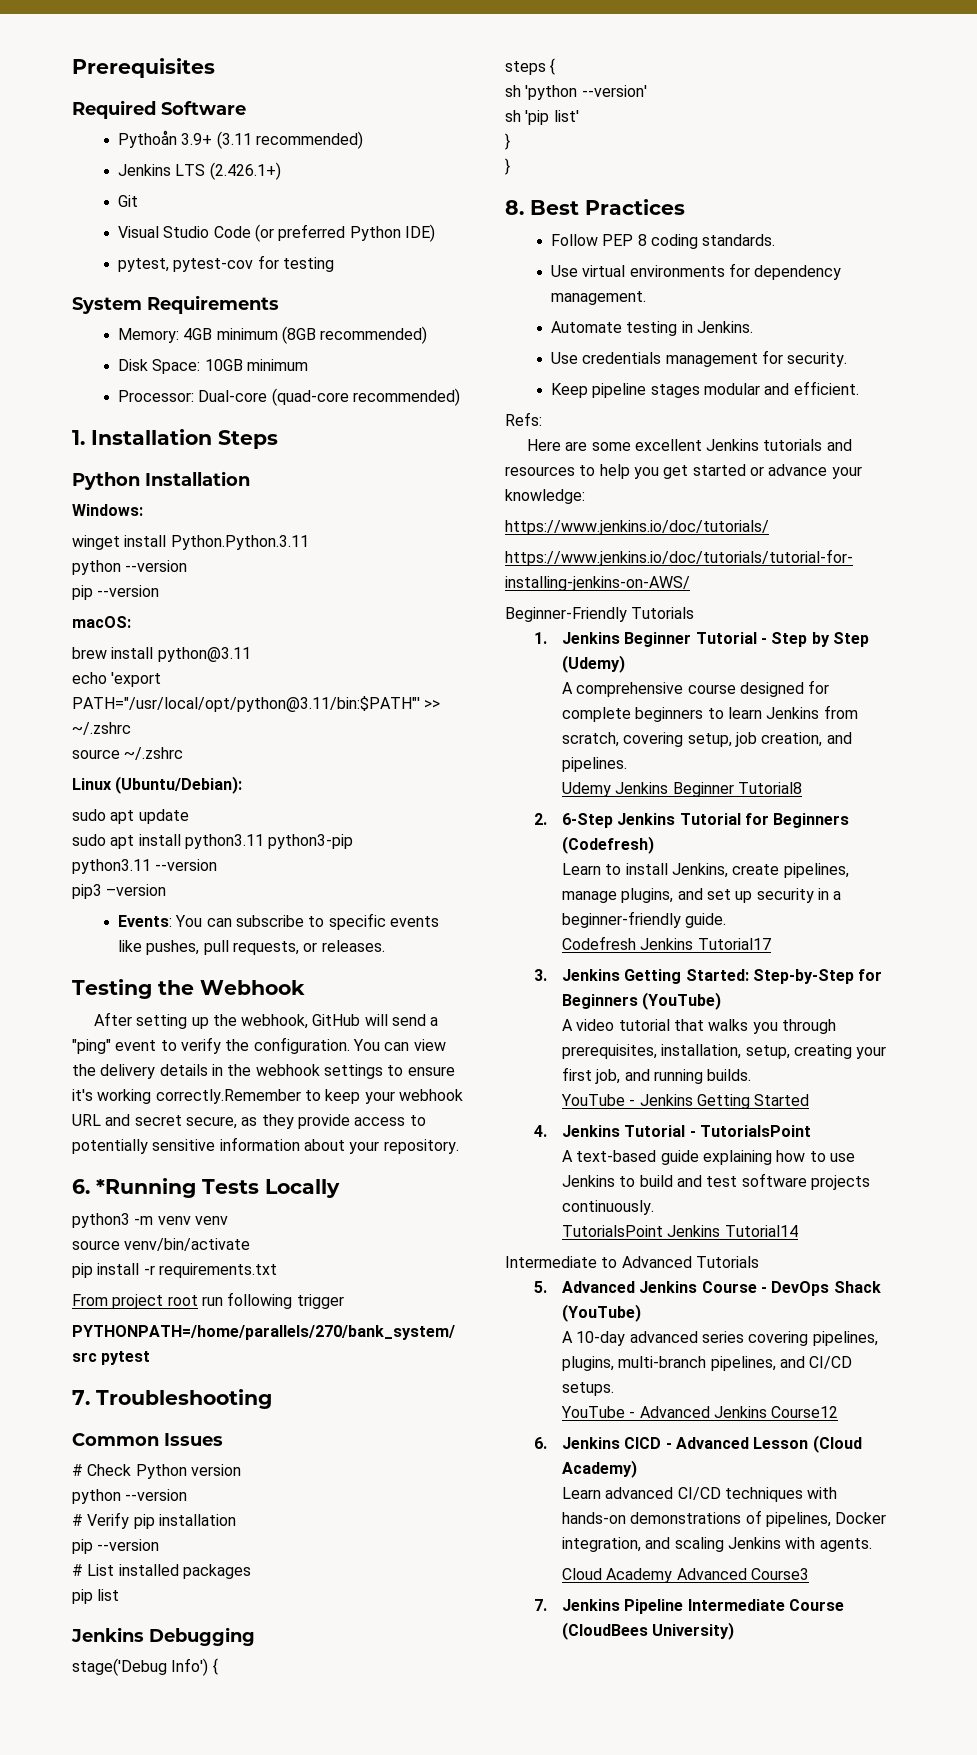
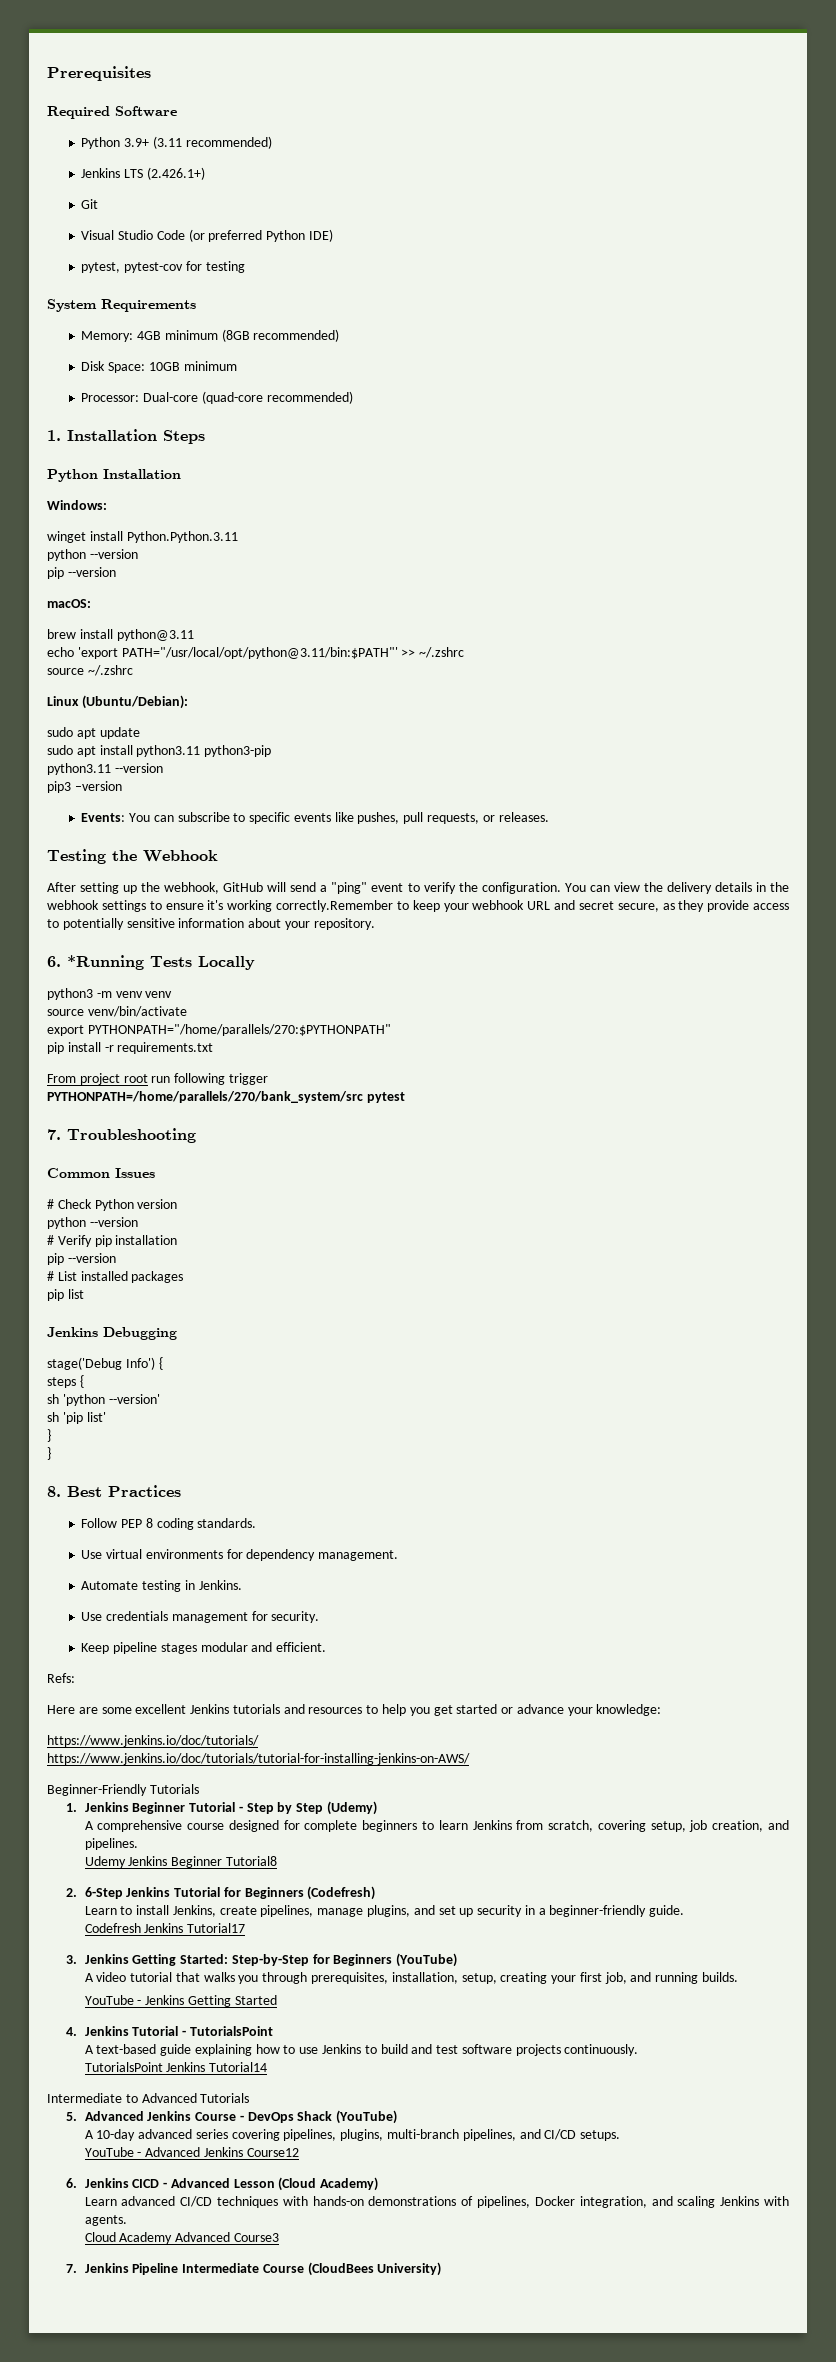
[118,130,178,148] Pythoån -> [81,137,121,149] Python
(251, 1244) none -> [47,1024,391,1036] // export PYTHONPATH="/home/parallels/270:$PYTHONPATH"

